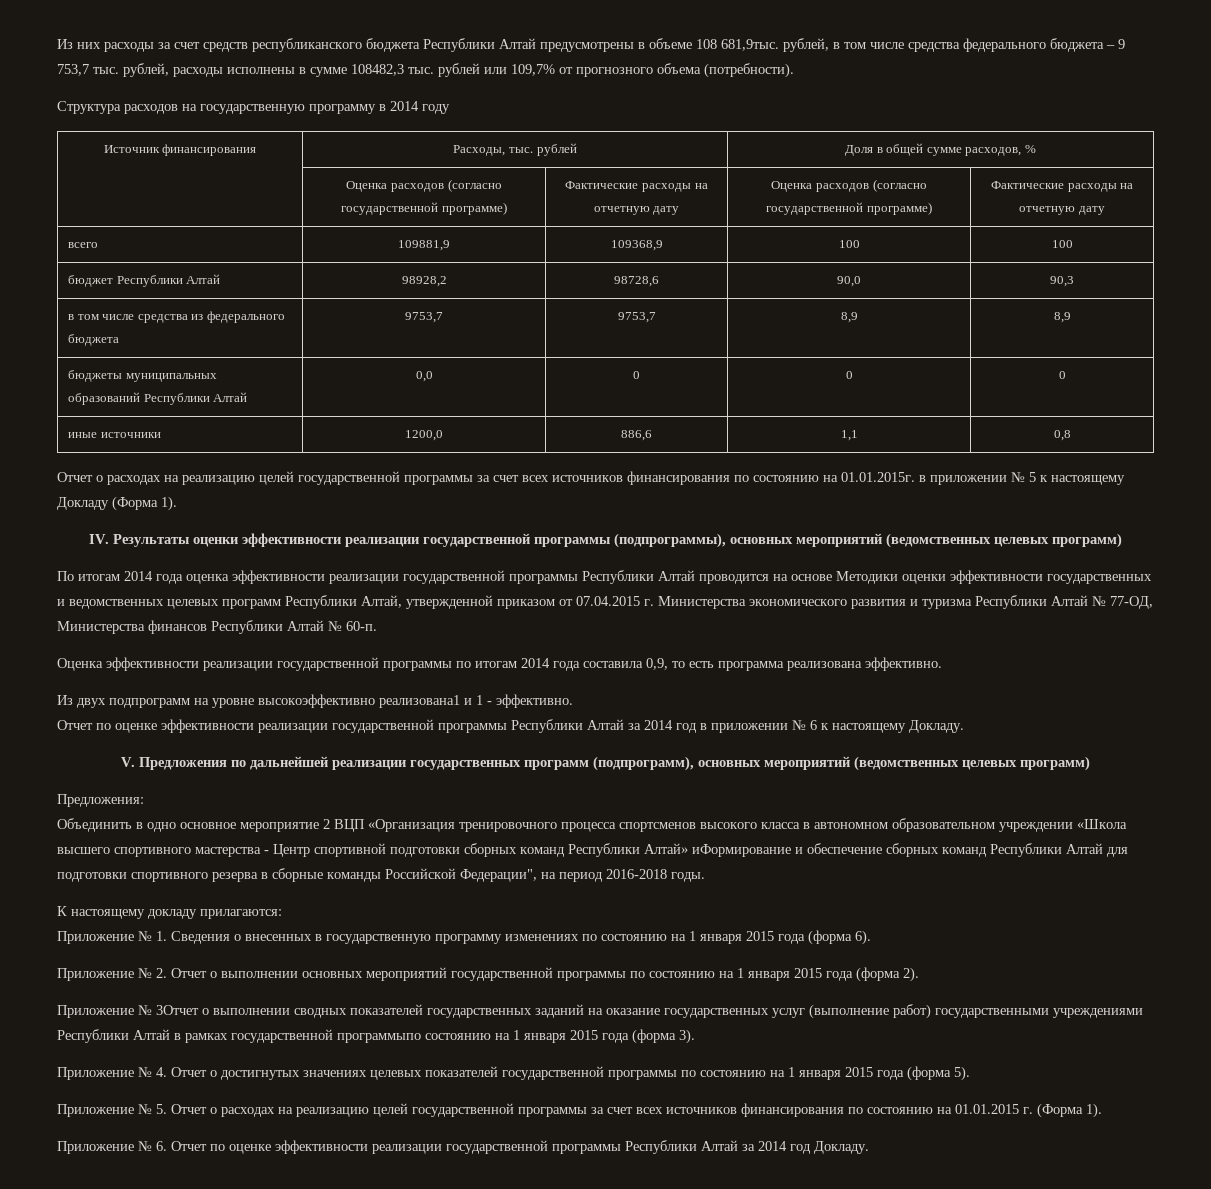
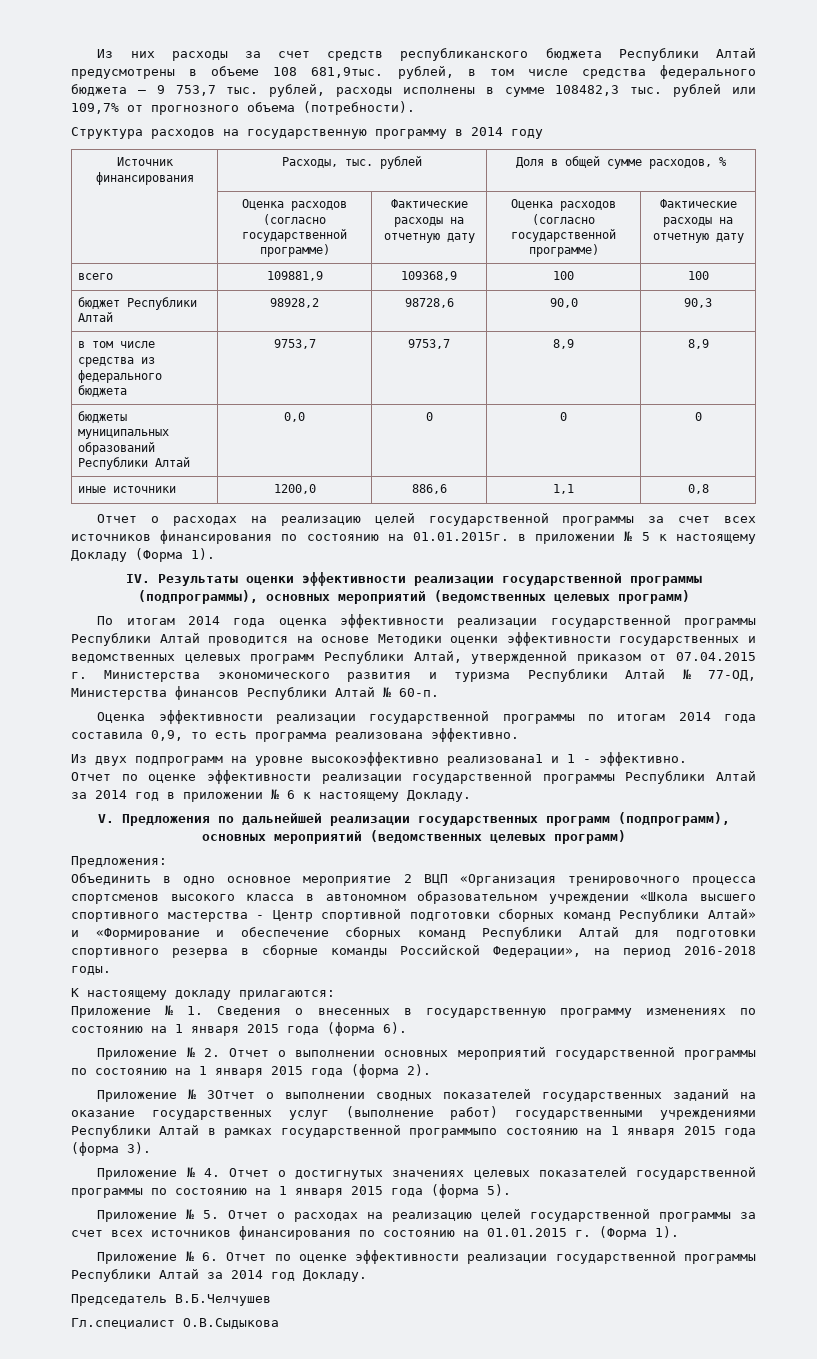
[692,844,791,857] иФормирование -> [71,928,200,940] и «Формирование
[460,869,537,882] Федерации", -> [493,946,581,958] Федерации»,
(869, 1147) none -> [71,1294,271,1306] [71,1318,279,1329] // Председатель В.Б.Челчушев // Гл.специалист О.В.Сыдыкова

